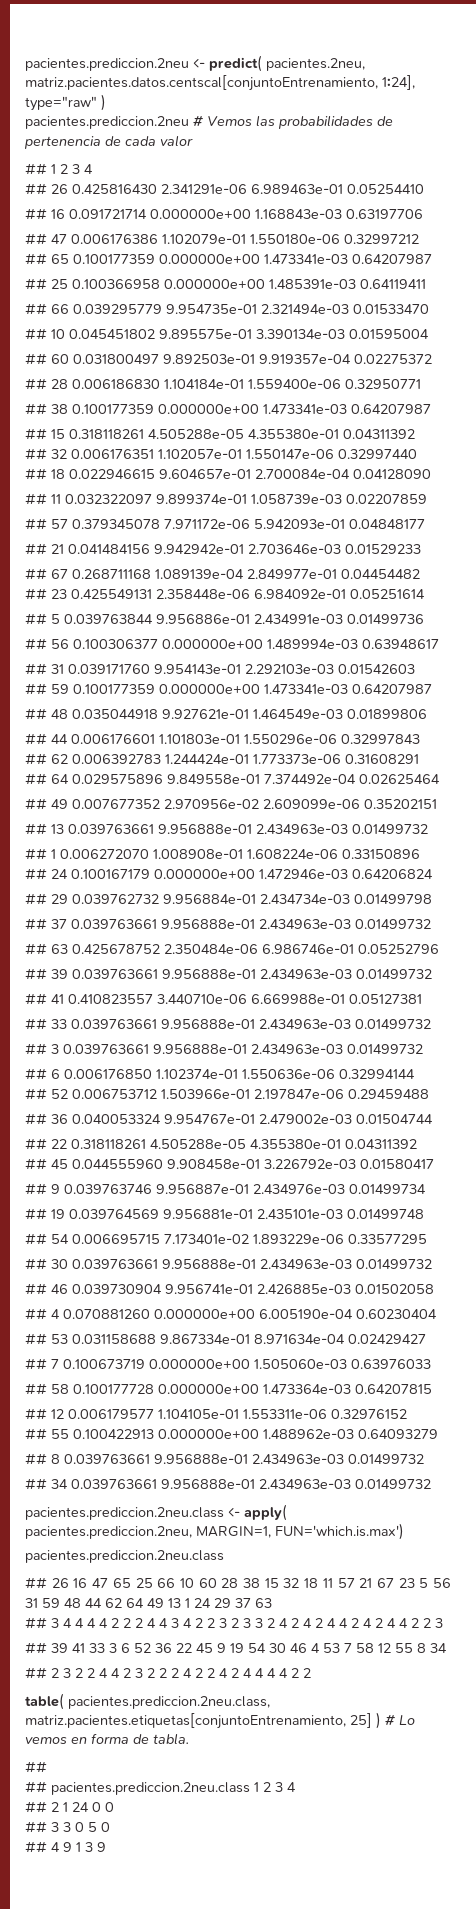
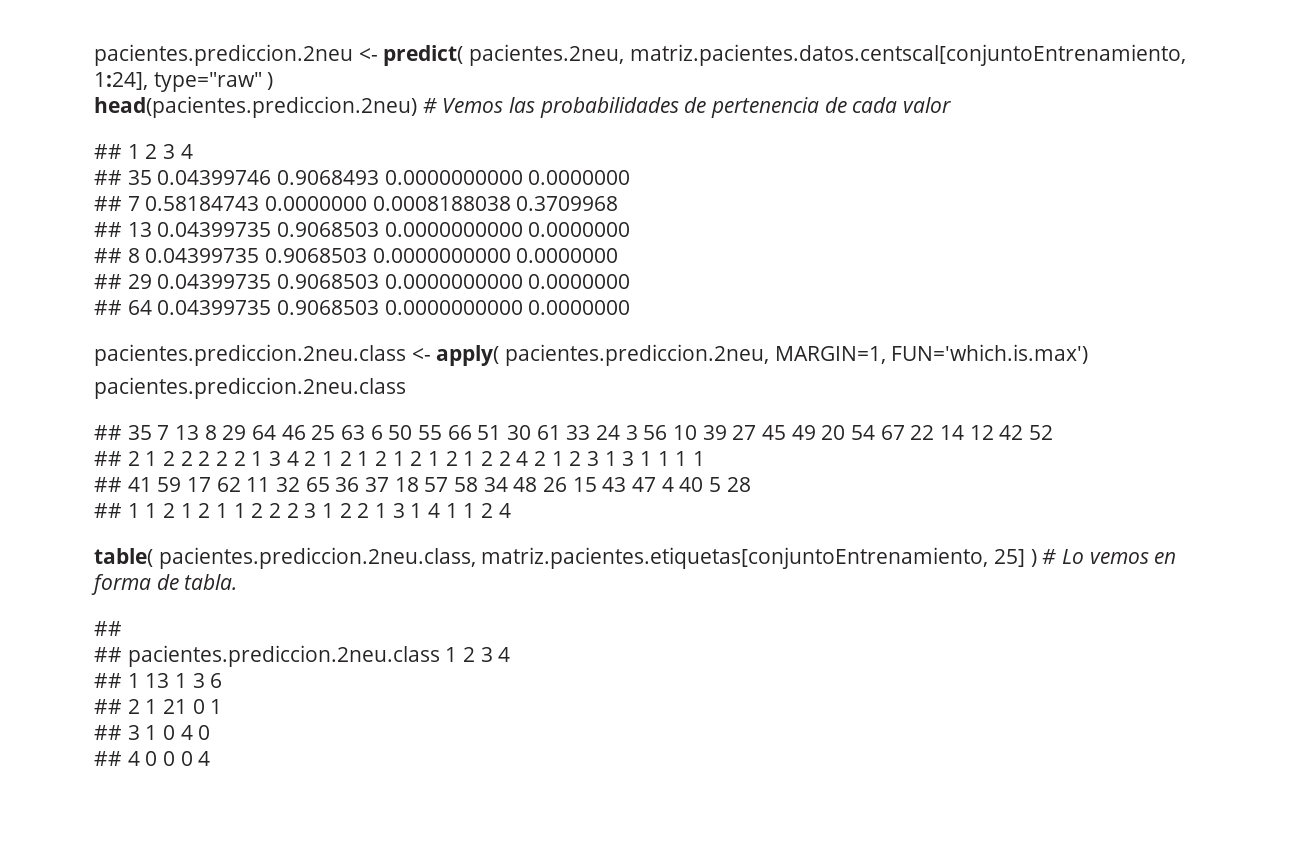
[25,116,189,129] pacientes.prediccion.2neu -> [94,96,417,118] head(pacientes.prediccion.2neu)
[51,184,424,194] [25,208,423,220] [25,233,419,245] [25,253,432,265] [25,278,426,290] [25,303,429,315] [25,328,429,340] [25,353,432,365] [25,378,421,390] [25,403,431,415] [25,428,415,440] [25,448,417,460] [25,468,431,480] [25,493,427,505] [25,518,425,530] [25,543,421,555] [25,568,420,580] [25,588,425,600] [25,613,424,625] [25,638,439,650] [25,663,415,675] [25,683,432,695] [25,708,427,720] [25,733,420,745] [25,753,419,765] [25,773,440,785] [25,798,437,810] [25,823,428,835] [25,848,420,860] [25,868,433,880] [25,893,432,905] [25,918,431,930] [25,943,439,955] [25,968,432,980] [25,993,422,1005] [25,1018,431,1030] [25,1043,423,1055] [25,1068,415,1080] [25,1088,429,1100] [25,1113,433,1125] [25,1138,417,1150] [25,1158,434,1170] [25,1183,426,1195] [25,1208,424,1220] [25,1233,427,1245] [25,1258,432,1270] [25,1283,434,1295] [25,1308,437,1320] [25,1333,426,1345] [25,1358,431,1370] [25,1383,432,1395] [25,1408,407,1420] [25,1428,438,1440] [25,1453,424,1465] [25,1478,431,1490] 26 0.425816430 2.341291e-06 6.989463e-01 0.05254410 // ## 16 0.091721714 0.000000e+00 1.168843e-03 0.63197706 // ## 47 0.006176386 1.102079e-01 1.550180e-06 0.32997212 // ## 65 0.100177359 0.000000e+00 1.473341e-03 0.64207987 // ## 25 0.100366958 0.000000e+00 1.485391e-03 0.64119411 // ## 66 0.039295779 9.954735e-01 2.321494e-03 0.01533470 // ## 10 0.045451802 9.895575e-01 3.390134e-03 0.01595004 // ## 60 0.031800497 9.892503e-01 9.919357e-04 0.02275372 // ## 28 0.006186830 1.104184e-01 1.559400e-06 0.32950771 // ## 38 0.100177359 0.000000e+00 1.473341e-03 0.64207987 // ## 15 0.318118261 4.505288e-05 4.355380e-01 0.04311392 // ## 32 0.006176351 1.102057e-01 1.550147e-06 0.32997440 // ## 18 0.022946615 9.604657e-01 2.700084e-04 0.04128090 // ## 11 0.032322097 9.899374e-01 1.058739e-03 0.02207859 // ## 57 0.379345078 7.971172e-06 5.942093e-01 0.04848177 // ## 21 0.041484156 9.942942e-01 2.703646e-03 0.01529233 // ## 67 0.268711168 1.089139e-04 2.849977e-01 0.04454482 // ## 23 0.425549131 2.358448e-06 6.984092e-01 0.05251614 // ## 5 0.039763844 9.956886e-01 2.434991e-03 0.01499736 // ## 56 0.100306377 0.000000e+00 1.489994e-03 0.63948617 // ## 31 0.039171760 9.954143e-01 2.292103e-03 0.01542603 // ## 59 0.100177359 0.000000e+00 1.473341e-03 0.64207987 // ## 48 0.035044918 9.927621e-01 1.464549e-03 0.01899806 // ## 44 0.006176601 1.101803e-01 1.550296e-06 0.32997843 // ## 62 0.006392783 1.244424e-01 1.773373e-06 0.31608291 // ## 64 0.029575896 9.849558e-01 7.374492e-04 0.02625464 // ## 49 0.007677352 2.970956e-02 2.609099e-06 0.35202151 // ## 13 0.039763661 9.956888e-01 2.434963e-03 0.01499732 // ## 1 0.006272070 1.008908e-01 1.608224e-06 0.33150896 // ## 24 0.100167179 0.000000e+00 1.472946e-03 0.64206824 // ## 29 0.039762732 9.956884e-01 2.434734e-03 0.01499798 // ## 37 0.039763661 9.956888e-01 2.434963e-03 0.01499732 // ## 63 0.425678752 2.350484e-06 6.986746e-01 0.05252796 // ## 39 0.039763661 9.956888e-01 2.434963e-03 0.01499732 // ## 41 0.410823557 3.440710e-06 6.669988e-01 0.05127381 // ## 33 0.039763661 9.956888e-01 2.434963e-03 0.01499732 // ## 3 0.039763661 9.956888e-01 2.434963e-03 0.01499732 // ## 6 0.006176850 1.102374e-01 1.550636e-06 0.32994144 // ## 52 0.006753712 1.503966e-01 2.197847e-06 0.29459488 // ## 36 0.040053324 9.954767e-01 2.479002e-03 0.01504744 // ## 22 0.318118261 4.505288e-05 4.355380e-01 0.04311392 // ## 45 0.044555960 9.908458e-01 3.226792e-03 0.01580417 // ## 9 0.039763746 9.956887e-01 2.434976e-03 0.01499734 // ## 19 0.039764569 9.956881e-01 2.435101e-03 0.01499748 // ## 54 0.006695715 7.173401e-02 1.893229e-06 0.33577295 // ## 30 0.039763661 9.956888e-01 2.434963e-03 0.01499732 // ## 46 0.039730904 9.956741e-01 2.426885e-03 0.01502058 // ## 4 0.070881260 0.000000e+00 6.005190e-04 0.60230404 // ## 53 0.031158688 9.867334e-01 8.971634e-04 0.02429427 // ## 7 0.100673719 0.000000e+00 1.505060e-03 0.63976033 // ## 58 0.100177728 0.000000e+00 1.473364e-03 0.64207815 // ## 12 0.006179577 1.104105e-01 1.553311e-06 0.32976152 // ## 55 0.100422913 0.000000e+00 1.488962e-03 0.64093279 // ## 8 0.039763661 9.956888e-01 2.434963e-03 0.01499732 // ## 34 0.039763661 9.956888e-01 2.434963e-03 0.01499732 -> [127,170,631,185] [94,196,619,211] [94,222,631,237] [94,248,619,263] [94,274,631,289] [94,300,631,315] 35 0.04399746 0.9068493 0.0000000000 0.0000000 // ## 7 0.58184743 0.0000000 0.0008188038 0.3709968 // ## 13 0.04399735 0.9068503 0.0000000000 0.0000000 // ## 8 0.04399735 0.9068503 0.0000000000 0.0000000 // ## 29 0.04399735 0.9068503 0.0000000000 0.0000000 // ## 64 0.04399735 0.9068503 0.0000000000 0.0000000
[51,1578,451,1588] [25,1598,272,1608] [25,1617,443,1629] [25,1642,447,1654] [25,1667,311,1679] 26 16 47 65 25 66 10 60 28 38 15 32 18 11 57 21 67 23 5 56 31 59 48 44 62 64 49 13 1 24 29 37 63 // ## 3 4 4 4 4 2 2 2 4 4 3 4 2 2 3 2 3 3 2 4 2 4 2 4 4 2 4 2 4 4 2 2 3 // ## 39 41 33 3 6 52 36 22 45 9 19 54 30 46 4 53 7 58 12 55 8 34 // ## 2 3 2 2 4 4 2 3 2 2 2 4 2 2 4 2 4 4 4 4 2 2 -> [127,425,1054,440] [94,451,706,466] [94,477,751,492] [94,503,511,518] 35 7 13 8 29 64 46 25 63 6 50 55 66 51 30 61 33 24 3 56 10 39 27 45 49 20 54 67 22 14 12 42 52 // ## 2 1 2 2 2 2 2 1 3 4 2 1 2 1 2 1 2 1 2 1 2 2 4 2 1 2 3 1 3 1 1 1 1 // ## 41 59 17 62 11 32 65 36 37 18 57 58 34 48 26 15 43 47 4 40 5 28 // ## 1 1 2 1 2 1 1 2 2 2 3 1 2 2 1 3 1 4 1 1 2 4
[25,1801,114,1813] [25,1821,97,1833] // ## 2 1 24 0 0 // ## 3 3 0 5 -> [94,673,223,688] [94,699,223,714] [94,725,193,740] // ## 1 13 1 3 6 // ## 2 1 21 0 1 // ## 3 1 0 4
[63,1842,106,1852] 9 1 3 9 -> [145,751,211,766] 0 0 0 4

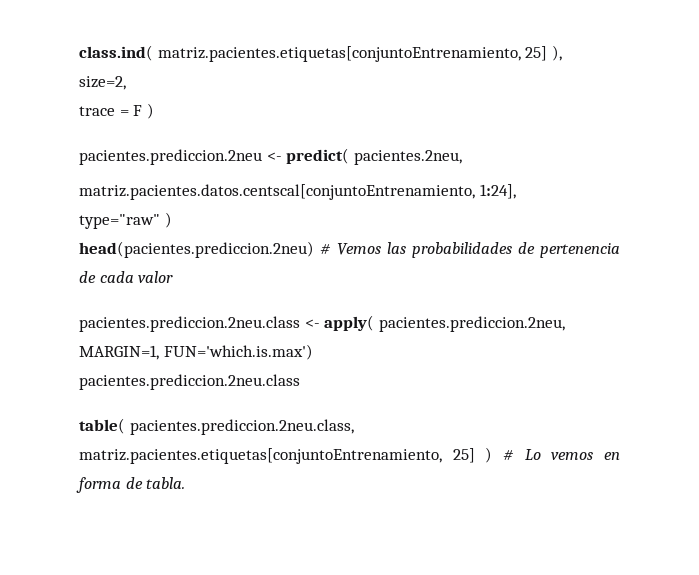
(94, 55) none -> [79,45,562,62] [79,76,126,90] [79,103,154,119] class.ind( matriz.pacientes.etiquetas[conjuntoEntrenamiento, 25] ), // size=2, // trace = F ) //
(625, 55) none -> (462, 157) //
(148, 81) none -> (516, 191) //
[94,144,193,159] [94,170,631,185] [94,196,619,211] [94,222,631,237] [94,248,619,263] [94,274,631,289] [94,300,631,315] // ## 1 2 3 4 // ## 35 0.04399746 0.9068493 0.0000000000 0.0000000 // ## 7 0.58184743 0.0000000 0.0008188038 0.3709968 // ## 13 0.04399735 0.9068503 0.0000000000 0.0000000 // ## 8 0.04399735 0.9068503 0.0000000000 0.0000000 // ## 29 0.04399735 0.9068503 0.0000000000 0.0000000 // ## 64 0.04399735 0.9068503 0.0000000000 0.0000000 -> (174, 277) none
[94,425,1054,440] [94,451,706,466] [94,477,751,492] [94,503,511,518] // ## 35 7 13 8 29 64 46 25 63 6 50 55 66 51 30 61 33 24 3 56 10 39 27 45 49 20 54 67 22 14 12 42 52 // ## 2 1 2 2 2 2 2 1 3 4 2 1 2 1 2 1 2 1 2 1 2 2 4 2 1 2 3 1 3 1 1 1 1 // ## 41 59 17 62 11 32 65 36 37 18 57 58 34 48 26 15 43 47 4 40 5 28 // ## 1 1 2 1 2 1 1 2 2 2 3 1 2 2 1 3 1 4 1 1 2 4 -> (300, 382) none
[94,621,122,636] [94,645,511,667] [94,673,223,688] [94,699,223,714] [94,725,211,740] [94,751,211,766] // ## // ## pacientes.prediccion.2neu.class 1 2 3 4 // ## 1 13 1 3 6 // ## 2 1 21 0 1 // ## 3 1 0 4 0 // ## 4 0 0 0 4 -> (186, 483) none

